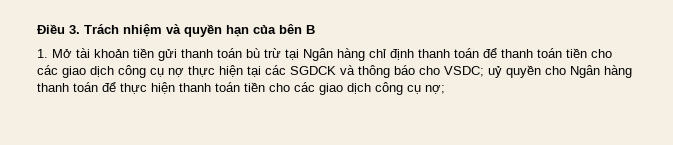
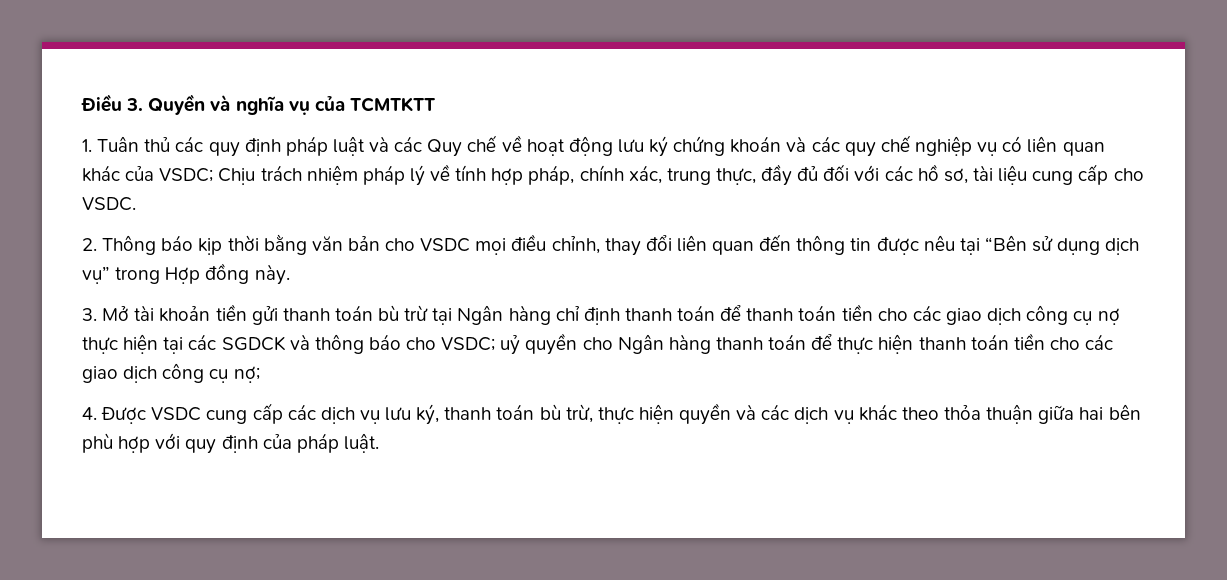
[84,24,315,37] [37,49,48,58] Trách nhiệm và quyền hạn của bên B // 1. -> [148,94,435,115] [82,135,1105,157] [82,164,1144,186] [82,197,136,211] [82,234,1140,256] [82,263,290,285] [82,308,97,321] Quyền và nghĩa vụ của TCMTKTT // 1. Tuân thủ các quy định pháp luật và các Quy chế về hoạt động lưu ký chứng khoán và các quy chế nghiệp vụ có liên quan khác của VSDC; Chịu trách nhiệm pháp lý về tính hợp pháp, chính xác, trung thực, đầy đủ đối với các hồ sơ, tài liệu cung cấp cho VSDC. // 2. Thông báo kịp thời bằng văn bản cho VSDC mọi điều chỉnh, thay đổi liên quan đến thông tin được nêu tại “Bên sử dụng dịch vụ” trong Hợp đồng này. // 3.
(445, 89) none -> [82,403,1141,425] [82,433,379,454] // 4. Được VSDC cung cấp các dịch vụ lưu ký, thanh toán bù trừ, thực hiện quyền và các dịch vụ khác theo thỏa thuận giữa hai bên phù hợp với quy định của pháp luật.

